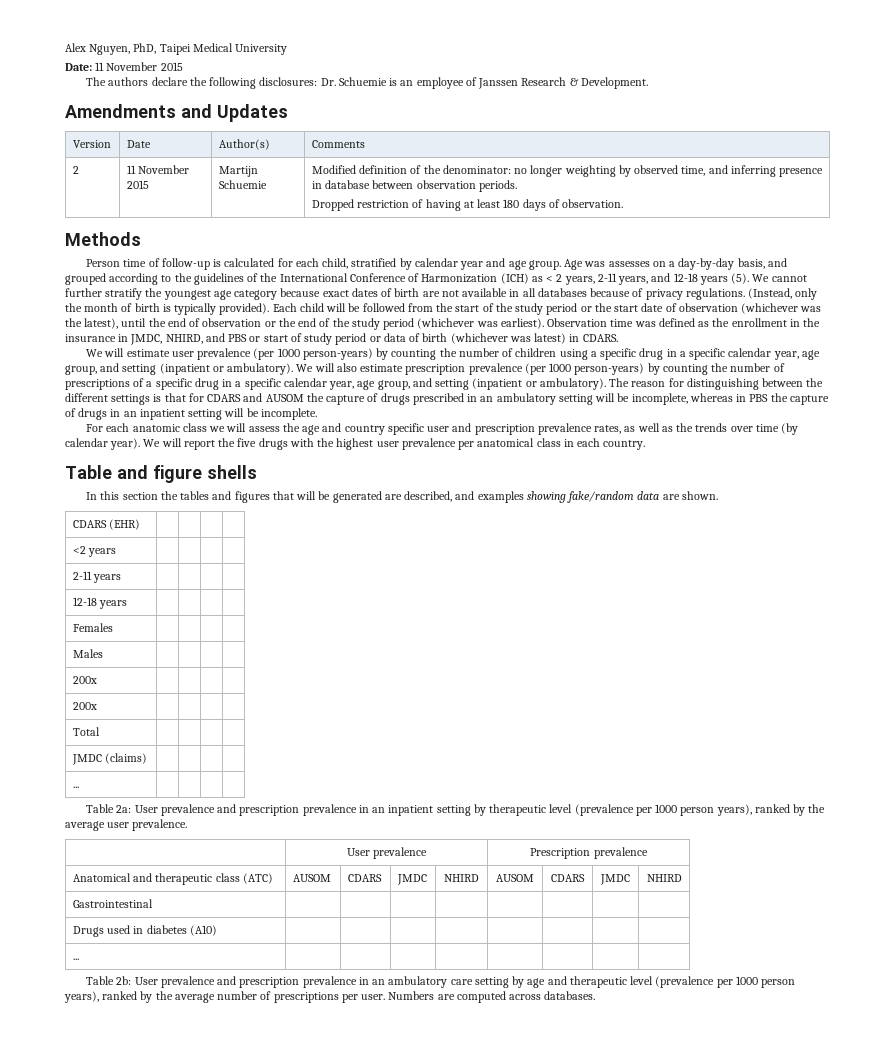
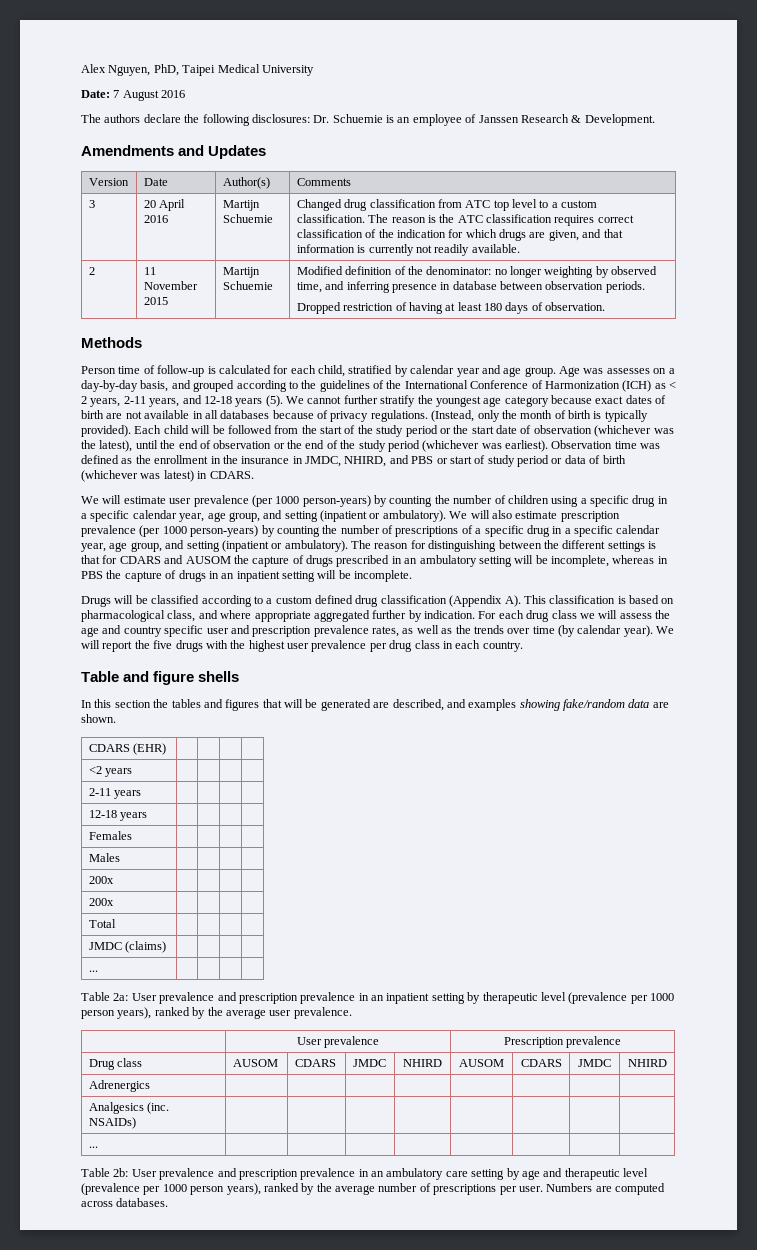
[95,62,183,71] 11 November 2015 -> [113,90,186,101] 7 August 2016
(365, 144) none -> [88,200,95,208] [143,199,186,211] [143,215,168,223] [222,200,260,211] [222,214,273,223] [296,199,598,211] [296,214,634,226] [296,229,623,241] [296,244,520,256] // 3 | 20 April 2016 | Martijn Schuemie | Changed drug classification from ATC top level to a custom classification. The reason is the ATC classification requires correct classification of the indication for which drugs are given, and that information is currently not readily available.
(317, 414) none -> [81,595,675,607] [81,610,475,622] Drugs will be classified according to a custom defined drug classification (Appendix A). This classification is based on pharmacological class, and where appropriate aggregated further by indication.
[132,424,180,432] anatomic -> [526,610,550,622] drug
[477,438,535,447] anatomical -> [389,640,413,652] drug
[72,873,273,885] Anatomical and therapeutic class (ATC) -> [88,1058,143,1070] Drug class
[72,899,153,908] [72,925,217,937] Gastrointestinal | | | | | | | | // Drugs used in diabetes (A10) -> [88,1080,150,1092] [88,1102,170,1114] [88,1117,136,1129] Adrenergics | | | | | | | | // Analgesics (inc. NSAIDs)

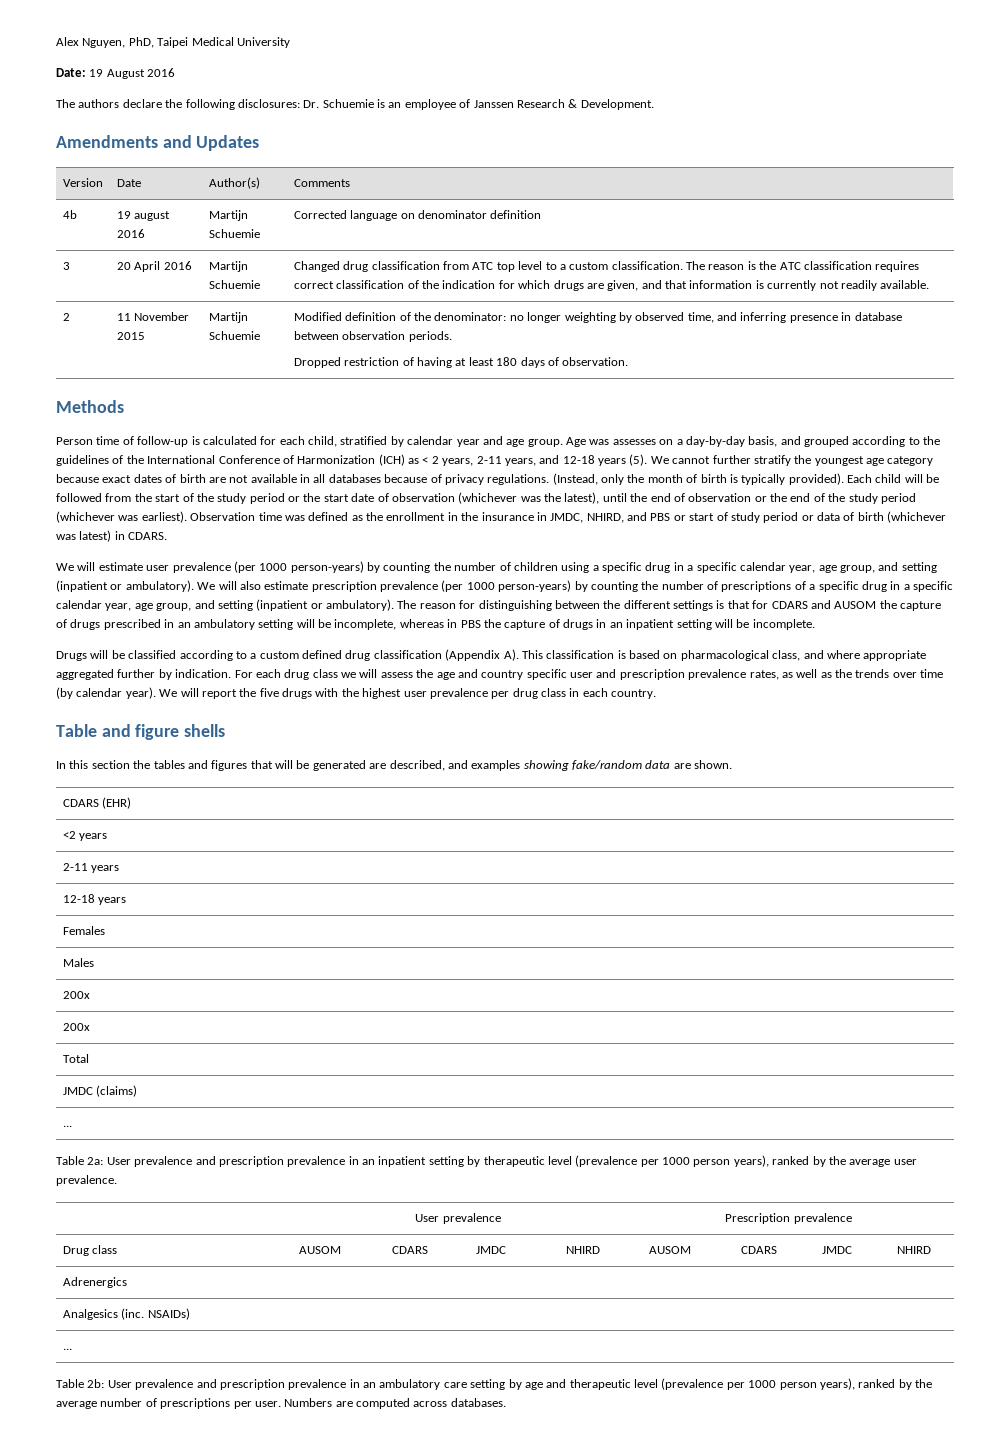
[113,90,120,98] 7 -> [89,69,104,77] 19
(351, 182) none -> [62,210,77,219] [116,211,171,221] [116,229,145,238] [208,210,248,221] [208,229,260,238] [293,210,542,221] // 4b | 19 august 2016 | Martijn Schuemie | Corrected language on denominator definition

